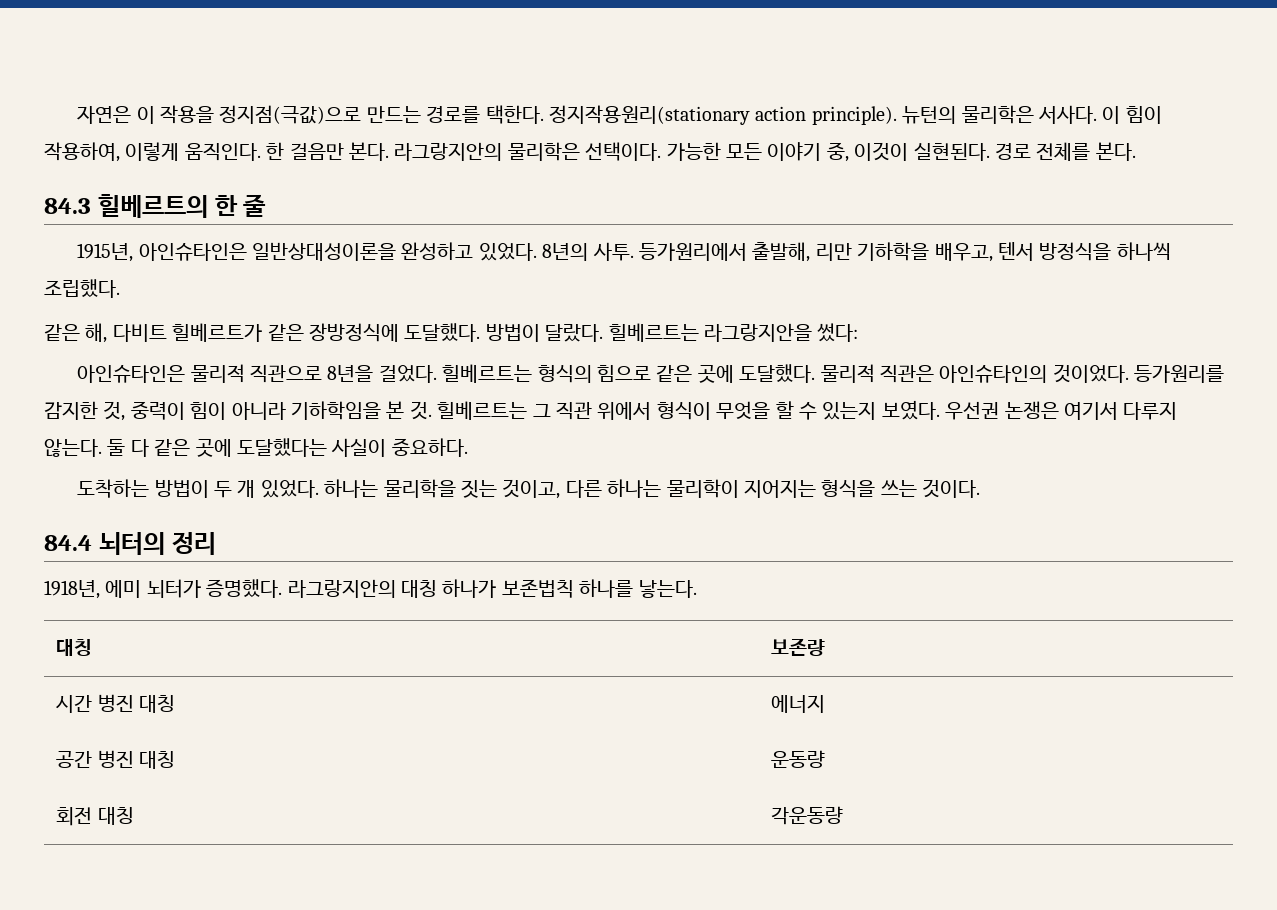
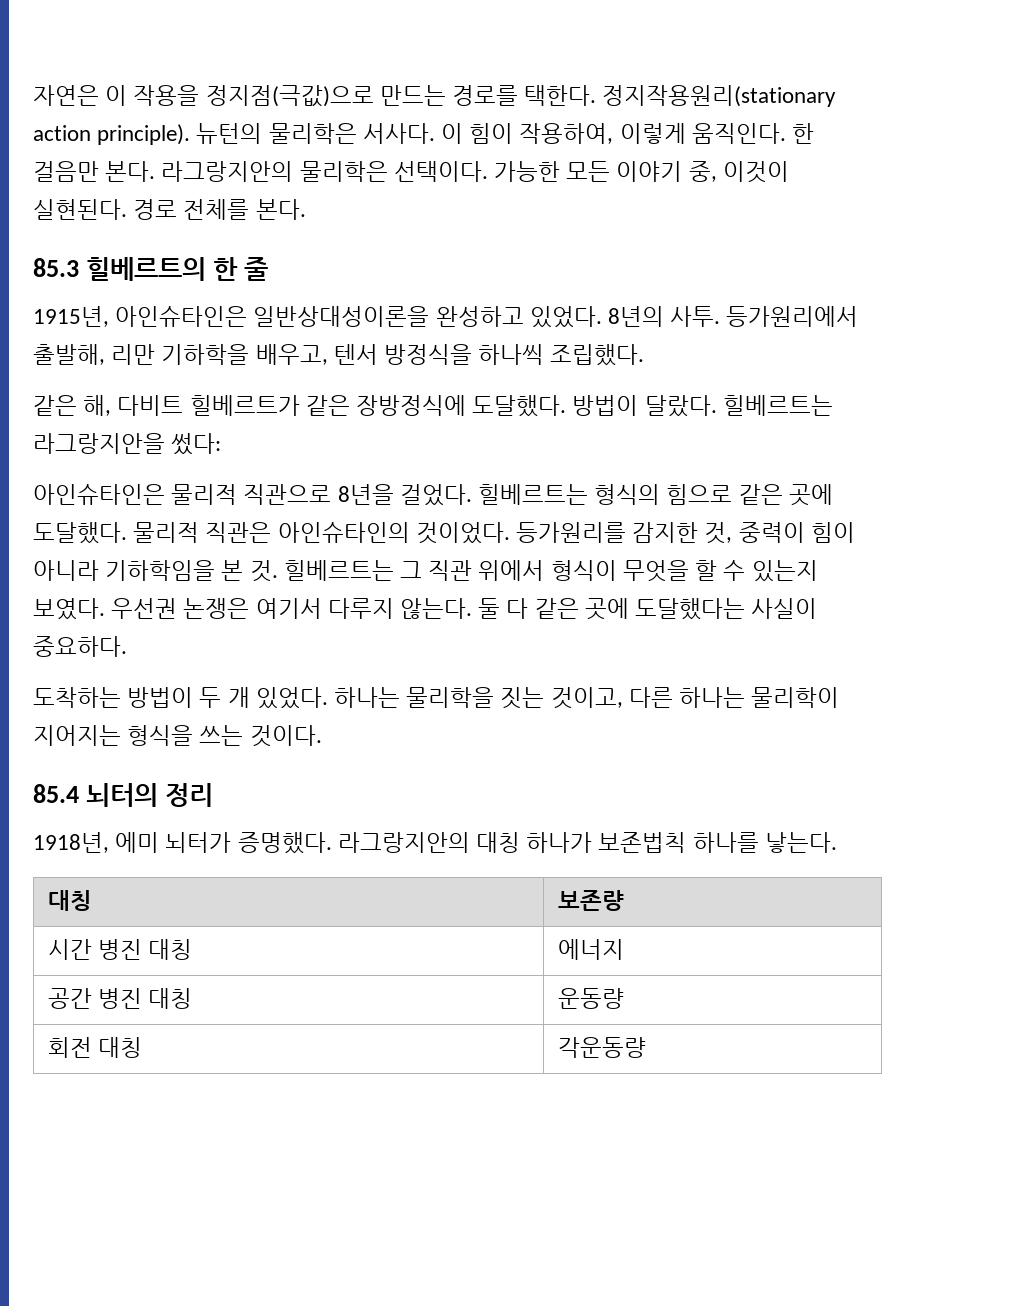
[44,198,91,214] 84.3 -> [33,258,79,277] 85.3
[44,535,92,551] 84.4 -> [33,784,79,803] 85.4

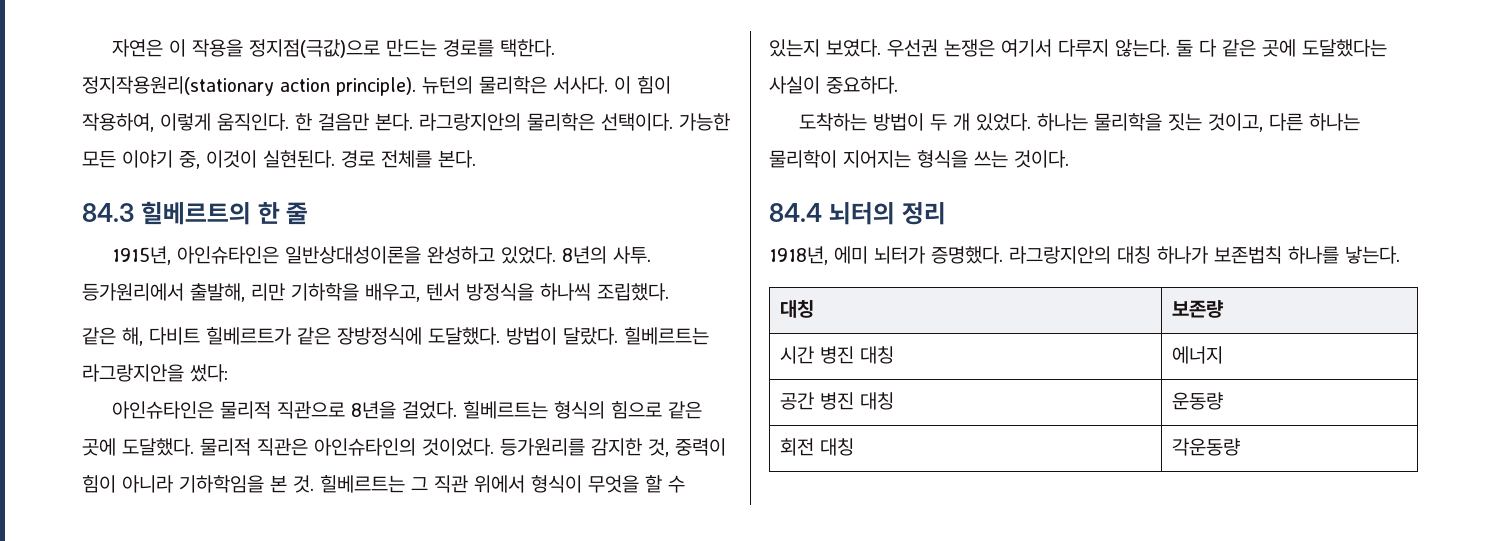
[33,258,79,277] 85.3 -> [82,203,134,222] 84.3
[33,784,79,803] 85.4 -> [769,203,822,222] 84.4

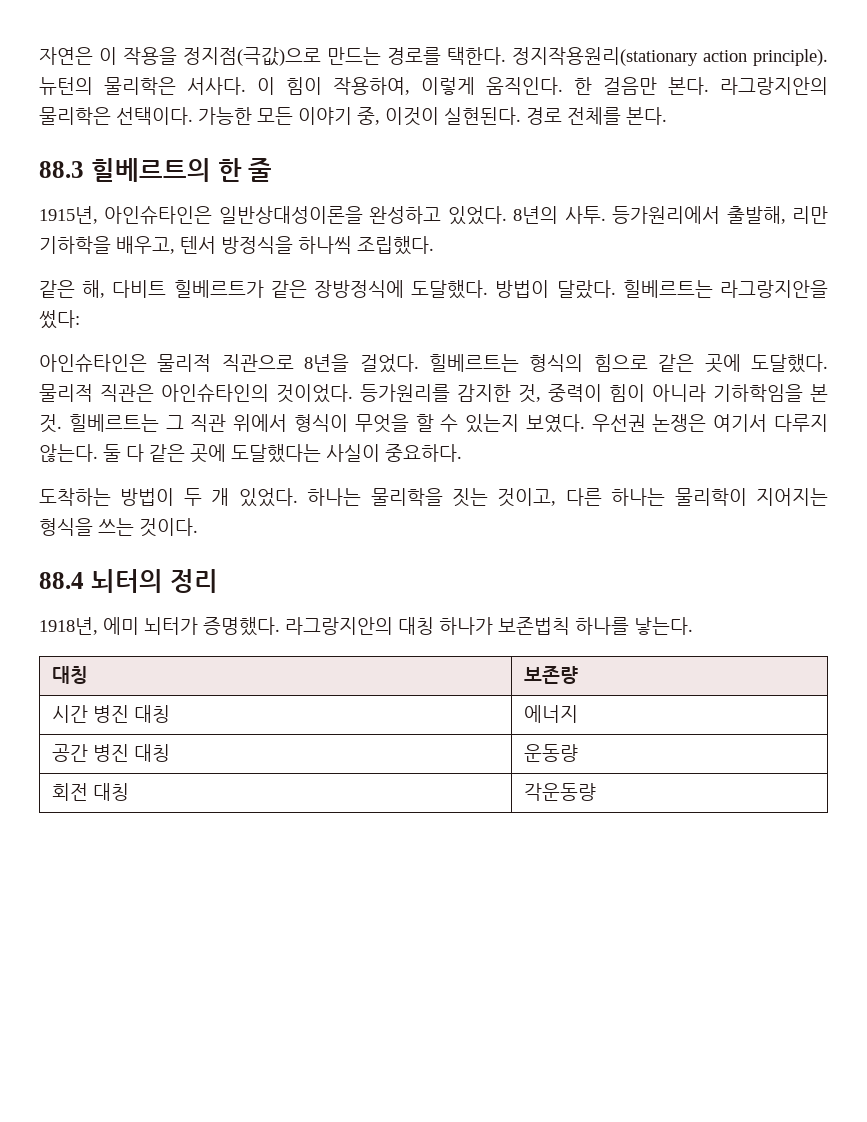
[82,203,134,222] 84.3 -> [39,161,84,178] 88.3
[769,203,822,222] 84.4 -> [39,572,84,589] 88.4

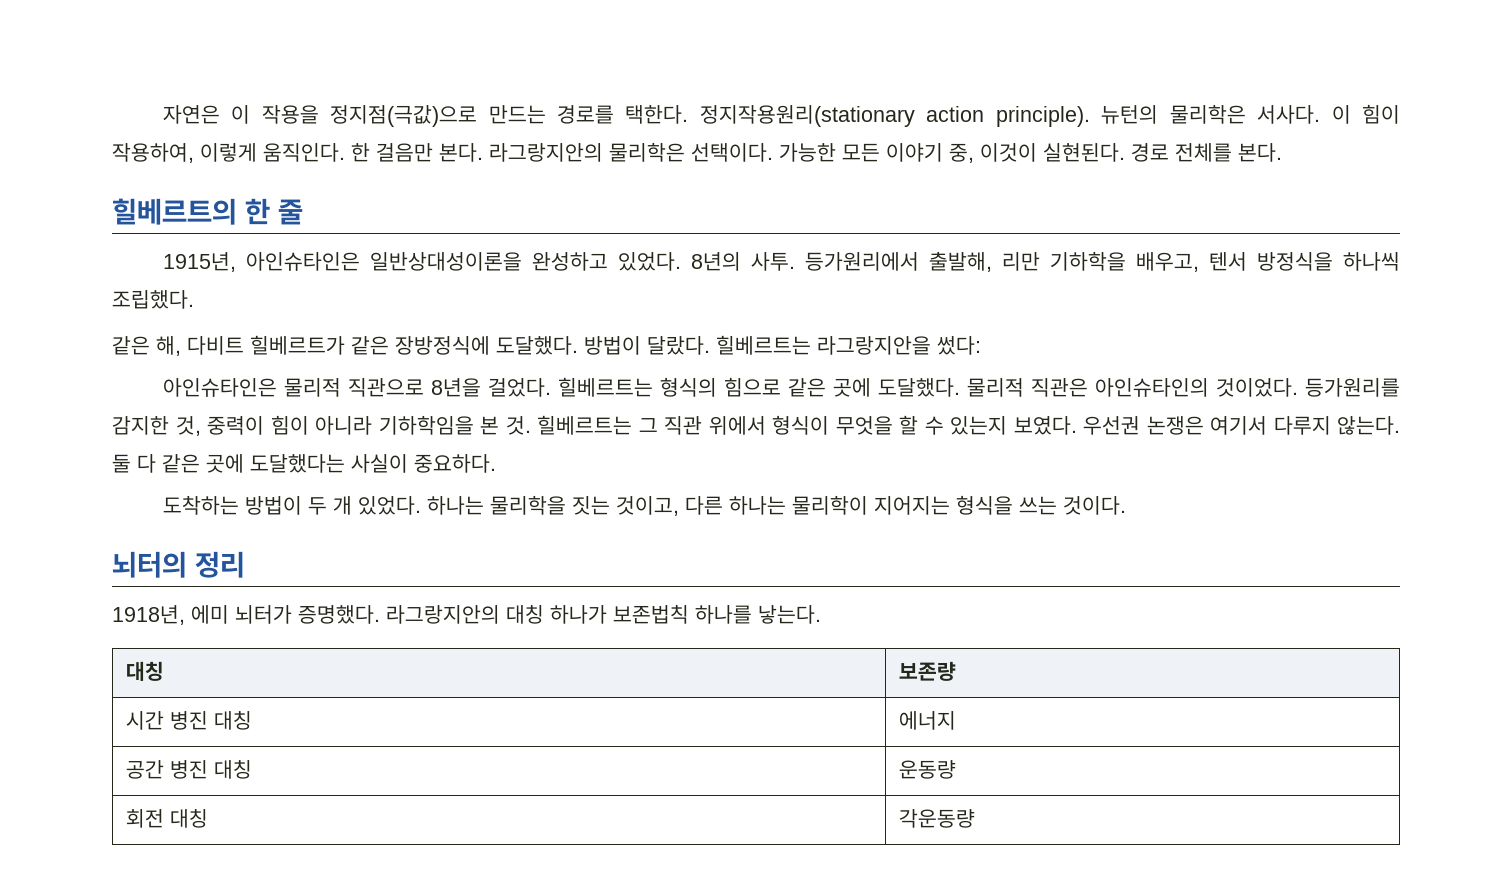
[39,161,84,178] 88.3 -> (1282, 152) none
[39,572,84,589] 88.4 -> (1126, 505) none

